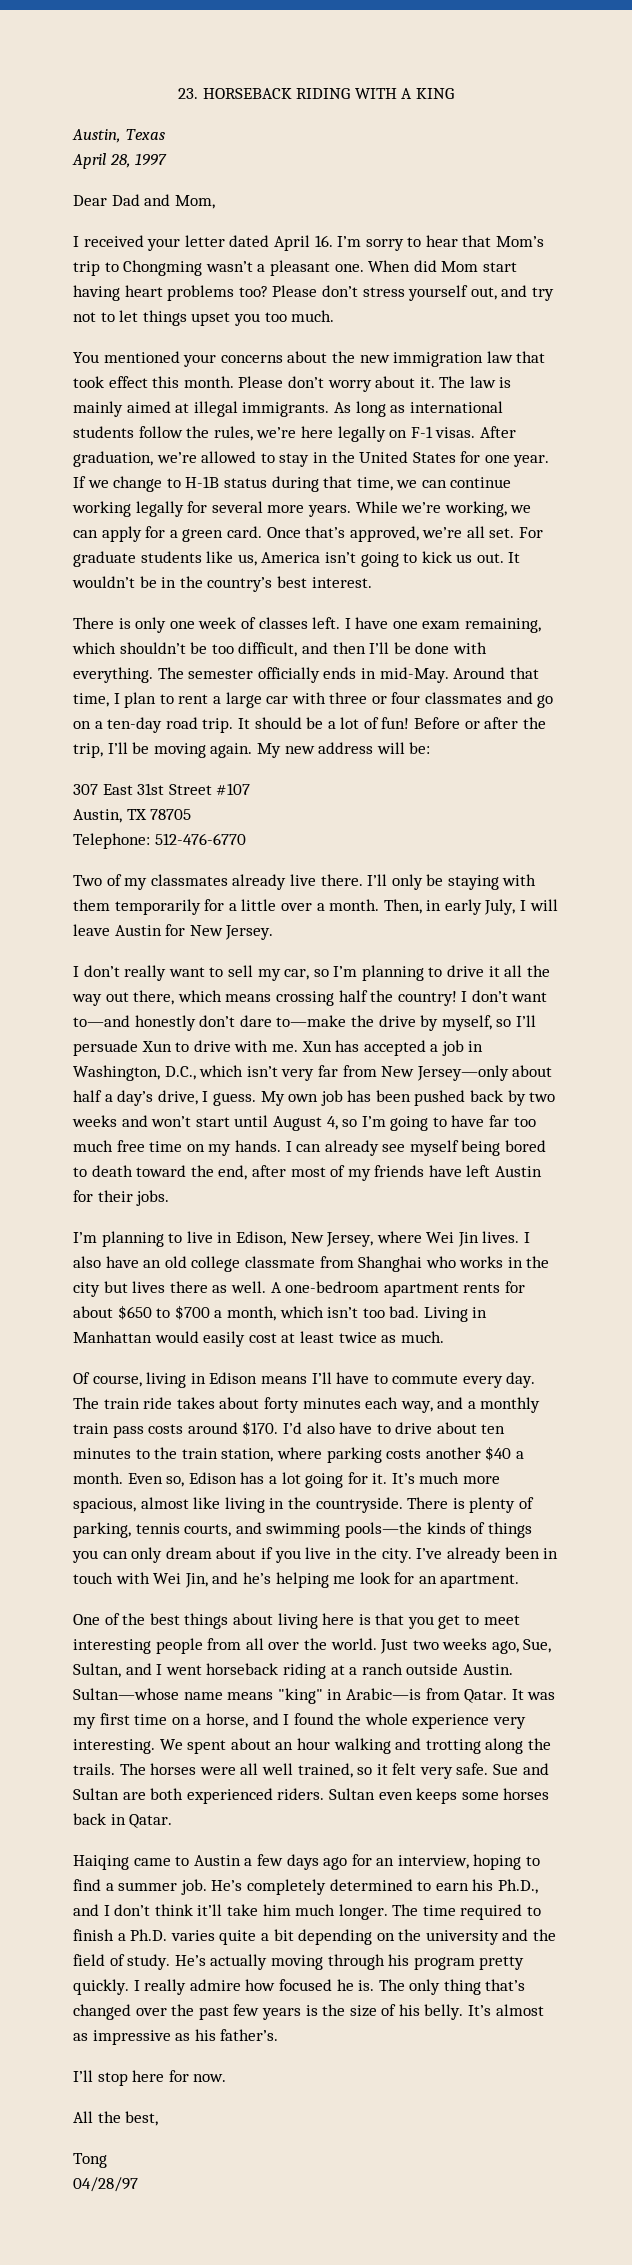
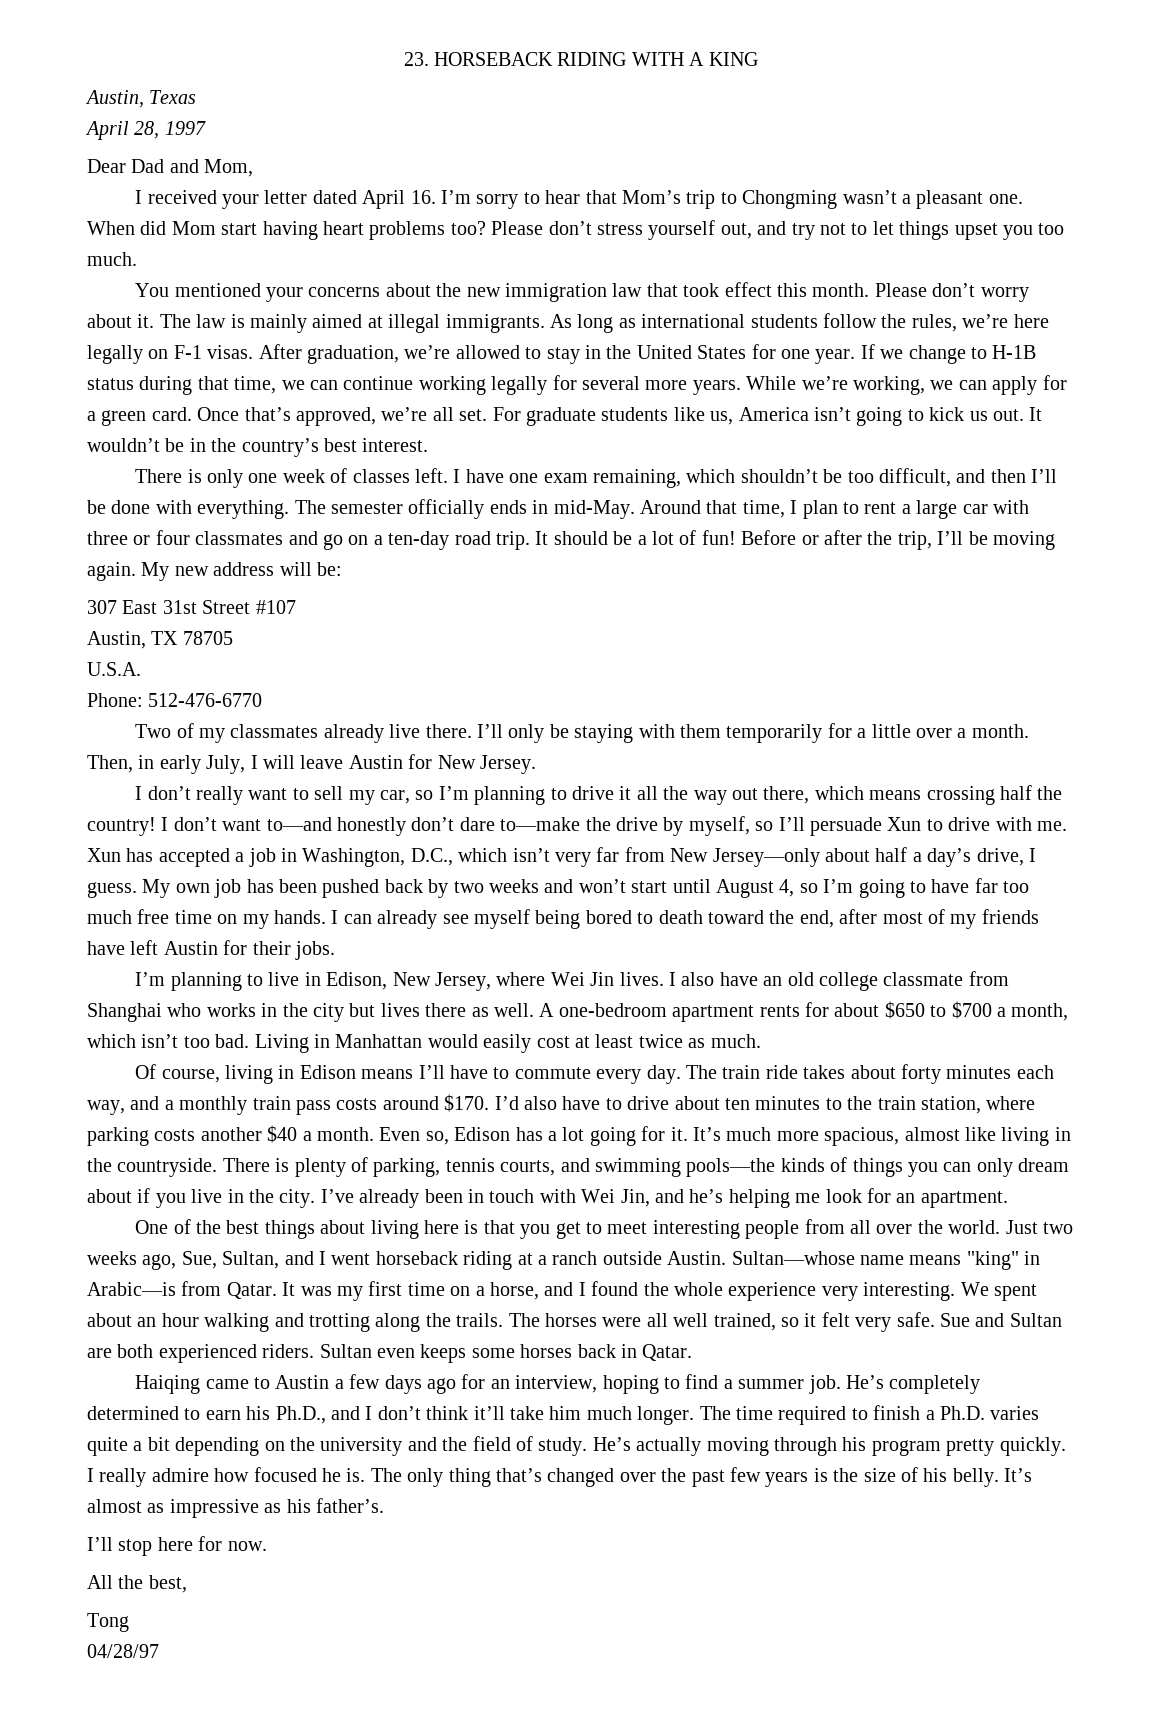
[73,833,150,849] Telephone: -> [87,662,141,676] [87,693,143,707] U.S.A. // Phone:

